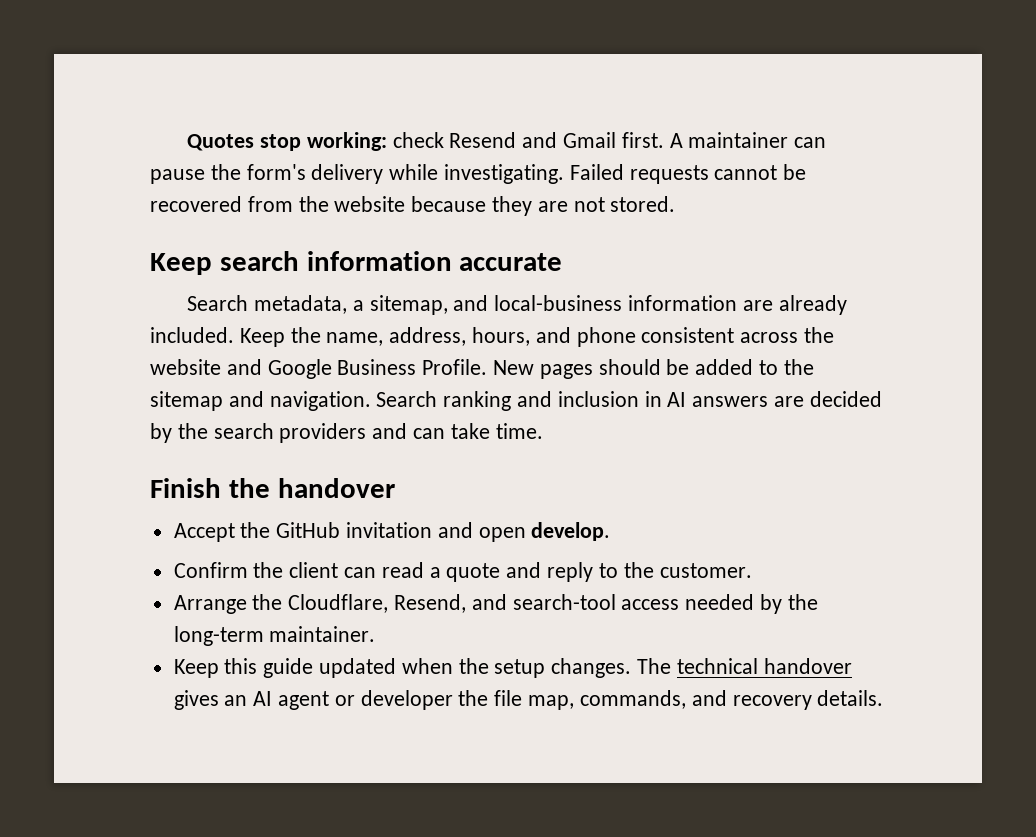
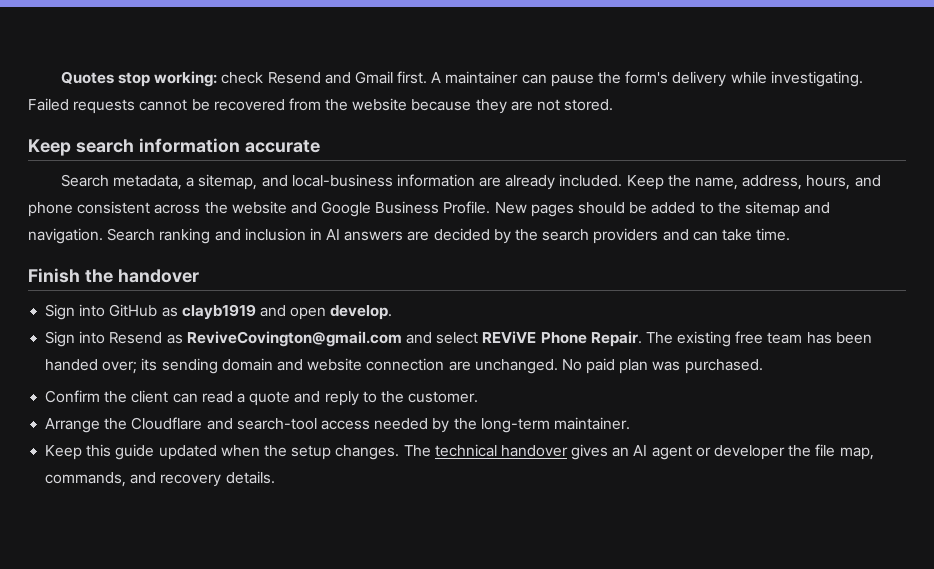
[173,522,611,542] Accept the GitHub invitation and open develop. -> [45,304,393,320] [45,331,872,347] [45,358,763,374] Sign into GitHub as clayb1919 and open develop. // Sign into Resend as ReviveCovington@gmail.com and select REViVE Phone Repair. The existing free team has been handed over; its sending domain and website connection are unchanged. No paid plan was purchased.
[288,594,467,613] Cloudflare, Resend, -> [131,417,203,430] Cloudflare

